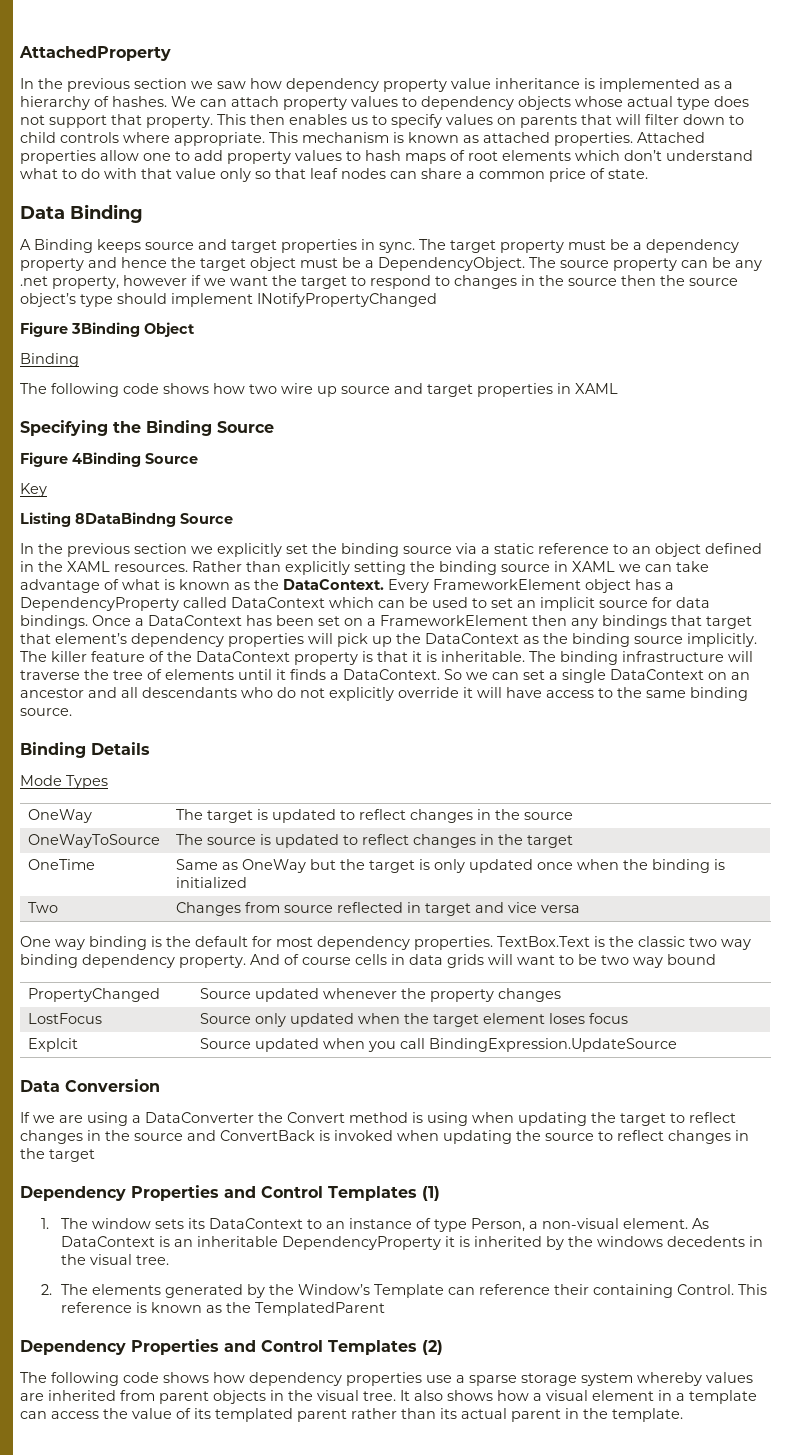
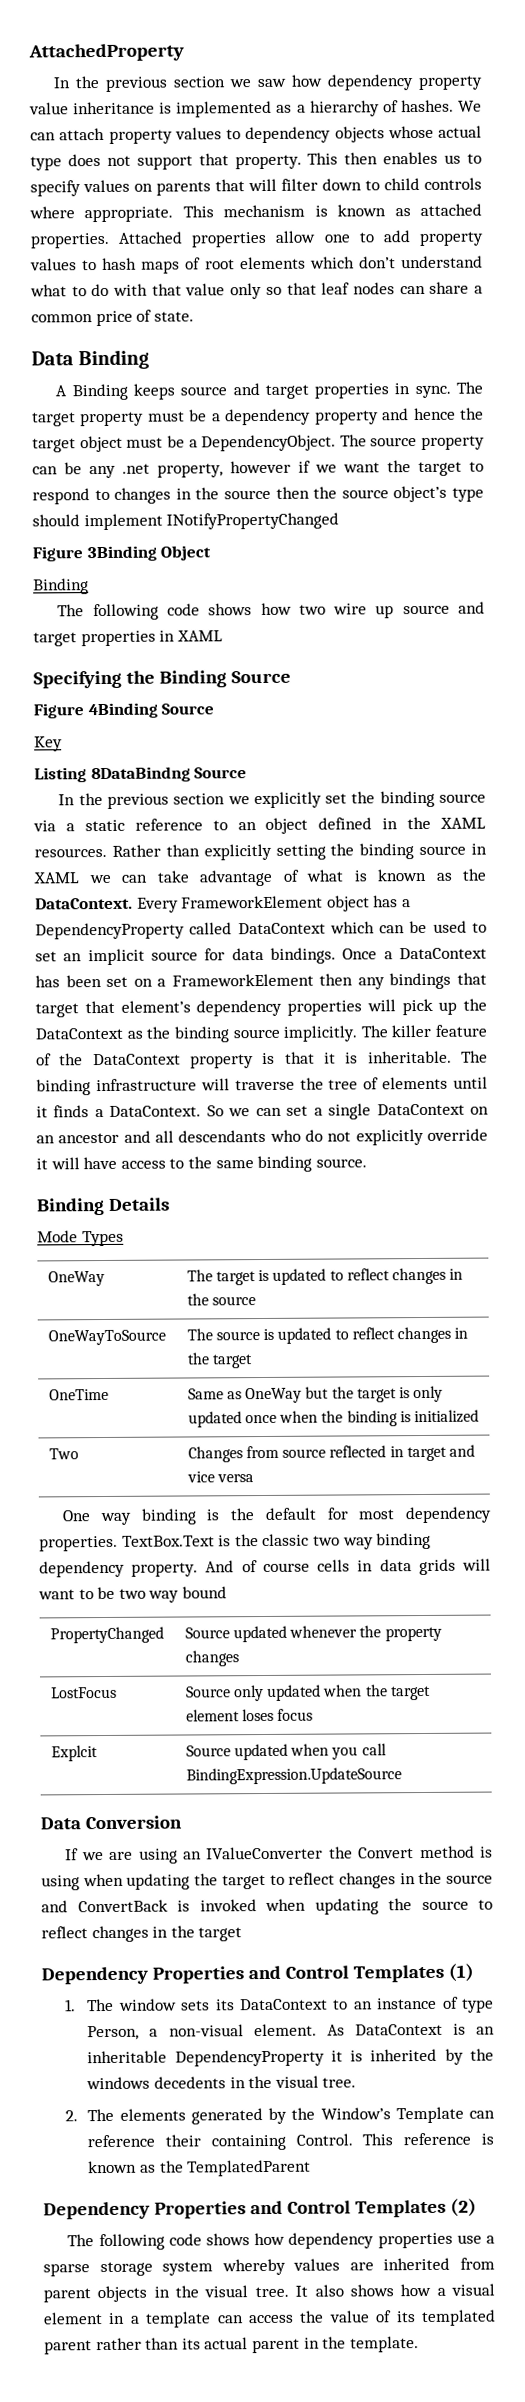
[132,1112,254,1123] a DataConverter -> [182,1846,324,1860] an IValueConverter

